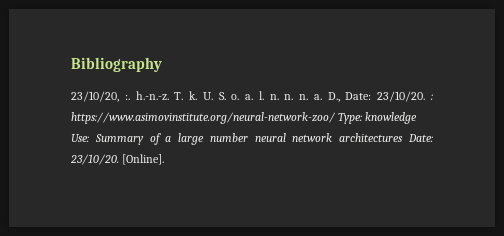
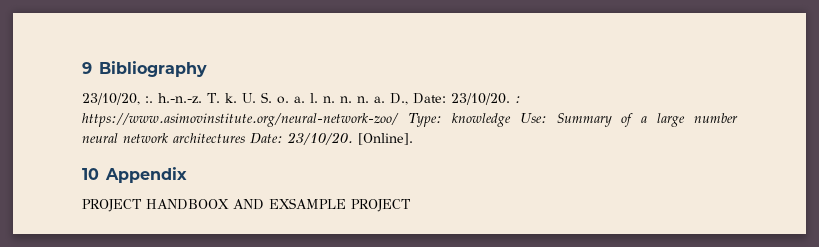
(71, 64) none -> [82,62,92,74] 9
(165, 159) none -> [82,167,187,183] [82,198,411,212] // 10 Appendix // PROJECT HANDBOOX AND EXSAMPLE PROJECT

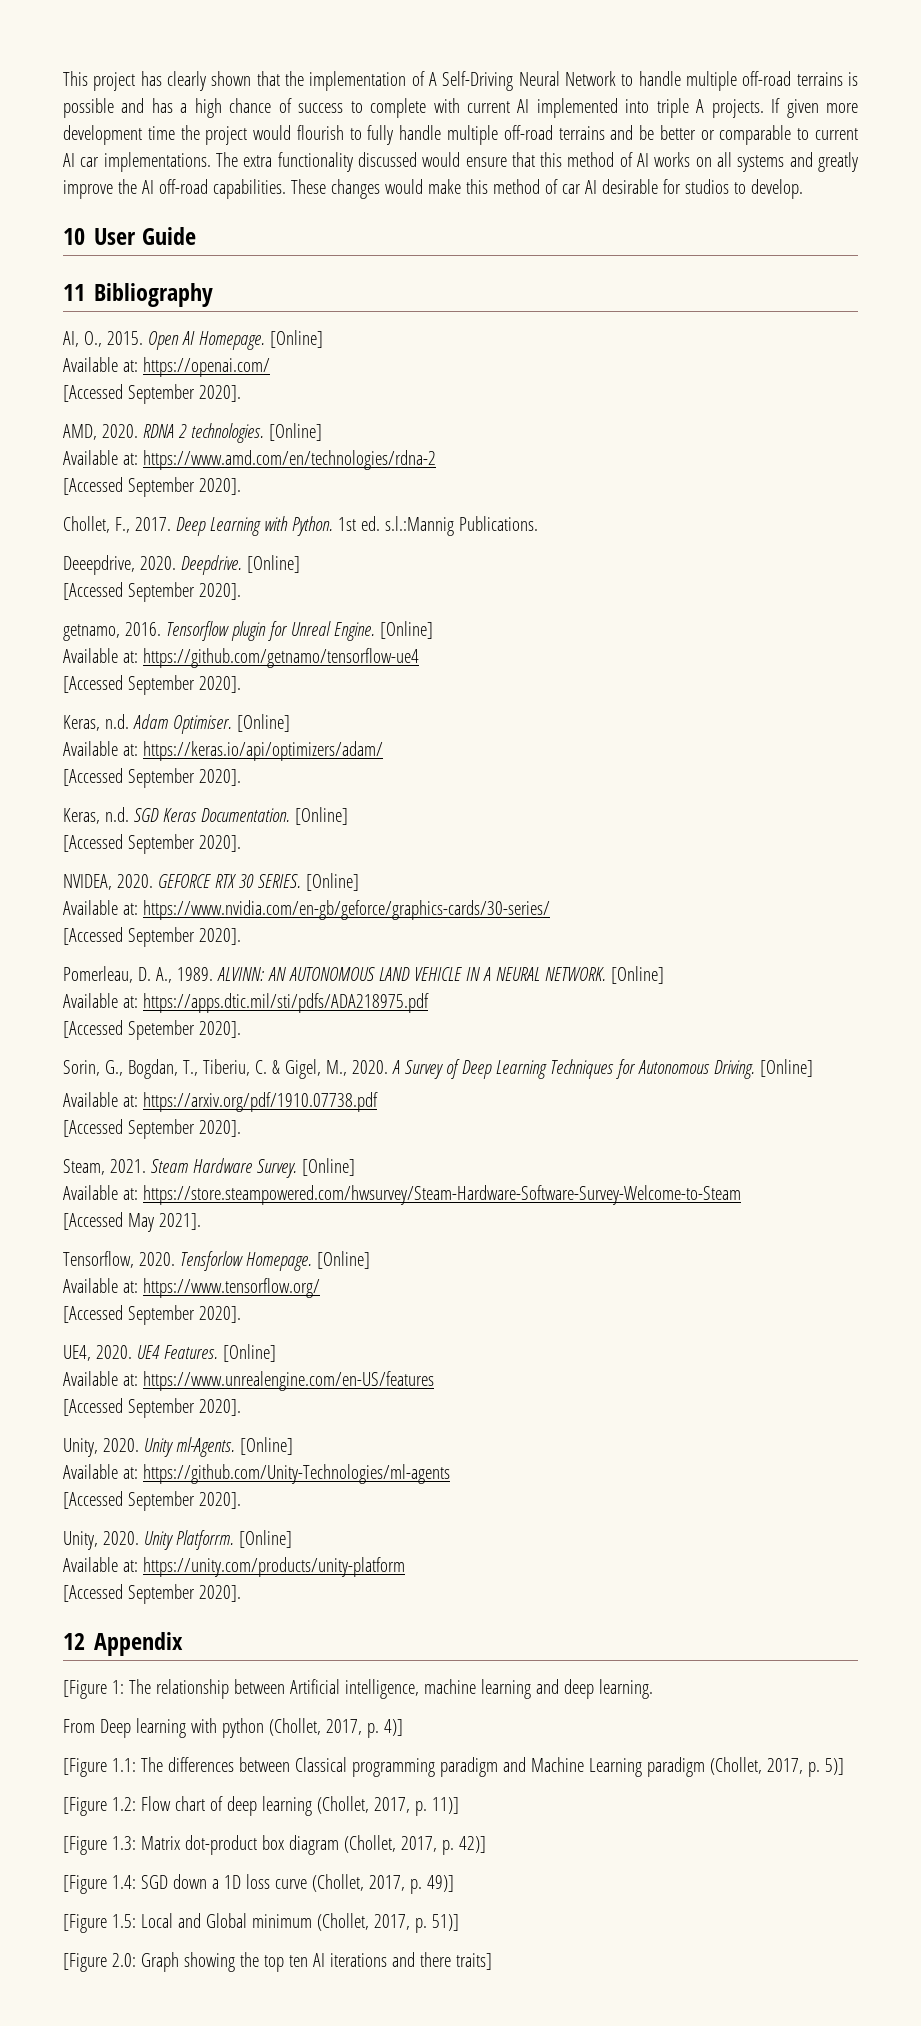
[82,61,207,77] [82,92,521,105] [82,113,738,127] [82,132,413,145] [82,167,187,183] [82,198,411,212] 9 Bibliography // 23/10/20, :. h.-n.-z. T. k. U. S. o. a. l. n. n. n. a. D., Date: 23/10/20. : https://www.asimovinstitute.org/neural-network-zoo/ Type: knowledge Use: Summary of a large number neural network architectures Date: 23/10/20. [Online]. // 10 Appendix // PROJECT HANDBOOX AND EXSAMPLE PROJECT -> [63,71,859,91] [63,98,859,118] [63,125,859,145] [63,152,858,172] [63,179,803,199] [63,227,196,245] [63,283,214,307] [63,330,323,350] [63,357,270,377] [63,384,241,404] [63,423,322,443] [63,450,436,470] [63,477,241,497] [63,516,538,536] [63,555,300,575] [63,582,241,602] [63,621,433,641] [63,648,419,668] [63,675,241,695] [63,714,290,734] [63,741,383,761] [63,768,241,788] [63,807,348,825] [63,834,241,854] [63,873,359,891] [63,900,550,920] [63,927,241,947] [63,966,664,984] [63,993,429,1013] [63,1020,241,1040] [63,1059,813,1079] [63,1092,378,1112] [63,1119,241,1139] [63,1158,355,1178] [63,1185,741,1205] [63,1212,201,1232] [63,1251,370,1271] [63,1278,320,1298] [63,1305,241,1325] [63,1344,276,1362] [63,1371,434,1391] [63,1398,241,1418] [63,1437,293,1457] [63,1464,450,1484] [63,1491,241,1511] [63,1530,292,1550] [63,1557,405,1577] [63,1584,241,1604] [63,1632,184,1656] [63,1679,653,1699] [63,1718,403,1738] [63,1757,844,1777] [63,1796,459,1816] [63,1835,486,1855] [63,1874,454,1894] [63,1913,459,1933] [63,1952,492,1972] This project has clearly shown that the implementation of A Self-Driving Neural Network to handle multiple off-road terrains is possible and has a high chance of success to complete with current AI implemented into triple A projects. If given more development time the project would flourish to fully handle multiple off-road terrains and be better or comparable to current AI car implementations. The extra functionality discussed would ensure that this method of AI works on all systems and greatly improve the AI off-road capabilities. These changes would make this method of car AI desirable for studios to develop. // 10 User Guide // 11 Bibliography // AI, O., 2015. Open AI Homepage. [Online] // Available at: https://openai.com/ // [Accessed September 2020]. // AMD, 2020. RDNA 2 technologies. [Online] // Available at: https://www.amd.com/en/technologies/rdna-2 // [Accessed September 2020]. // Chollet, F., 2017. Deep Learning with Python. 1st ed. s.l.:Mannig Publications. // Deeepdrive, 2020. Deepdrive. [Online] // [Accessed September 2020]. // getnamo, 2016. Tensorflow plugin for Unreal Engine. [Online] // Available at: https://github.com/getnamo/tensorflow-ue4 // [Accessed September 2020]. // Keras, n.d. Adam Optimiser. [Online] // Available at: https://keras.io/api/optimizers/adam/ // [Accessed September 2020]. // Keras, n.d. SGD Keras Documentation. [Online] // [Accessed September 2020]. // NVIDEA, 2020. GEFORCE RTX 30 SERIES. [Online] // Available at: https://www.nvidia.com/en-gb/geforce/graphics-cards/30-series/ // [Accessed September 2020]. // Pomerleau, D. A., 1989. ALVINN: AN AUTONOMOUS LAND VEHICLE IN A NEURAL NETWORK. [Online] // Available at: https://apps.dtic.mil/sti/pdfs/ADA218975.pdf // [Accessed Spetember 2020]. // Sorin, G., Bogdan, T., Tiberiu, C. & Gigel, M., 2020. A Survey of Deep Learning Techniques for Autonomous Driving. [Online] // Available at: https://arxiv.org/pdf/1910.07738.pdf // [Accessed September 2020]. // Steam, 2021. Steam Hardware Survey. [Online] // Available at: https://store.steampowered.com/hwsurvey/Steam-Hardware-Software-Survey-Welcome-to-Steam // [Accessed May 2021]. // Tensorflow, 2020. Tensforlow Homepage. [Online] // Available at: https://www.tensorflow.org/ // [Accessed September 2020]. // UE4, 2020. UE4 Features. [Online] // Available at: https://www.unrealengine.com/en-US/features // [Accessed September 2020]. // Unity, 2020. Unity ml-Agents. [Online] // Available at: https://github.com/Unity-Technologies/ml-agents // [Accessed September 2020]. // Unity, 2020. Unity Platforrm. [Online] // Available at: https://unity.com/products/unity-platform // [Accessed September 2020]. // 12 Appendix // [Figure 1: The relationship between Artificial intelligence, machine learning and deep learning. // From Deep learning with python (Chollet, 2017, p. 4)] // [Figure 1.1: The differences between Classical programming paradigm and Machine Learning paradigm (Chollet, 2017, p. 5)] // [Figure 1.2: Flow chart of deep learning (Chollet, 2017, p. 11)] // [Figure 1.3: Matrix dot-product box diagram (Chollet, 2017, p. 42)] // [Figure 1.4: SGD down a 1D loss curve (Chollet, 2017, p. 49)] // [Figure 1.5: Local and Global minimum (Chollet, 2017, p. 51)] // [Figure 2.0: Graph showing the top ten AI iterations and there traits]

